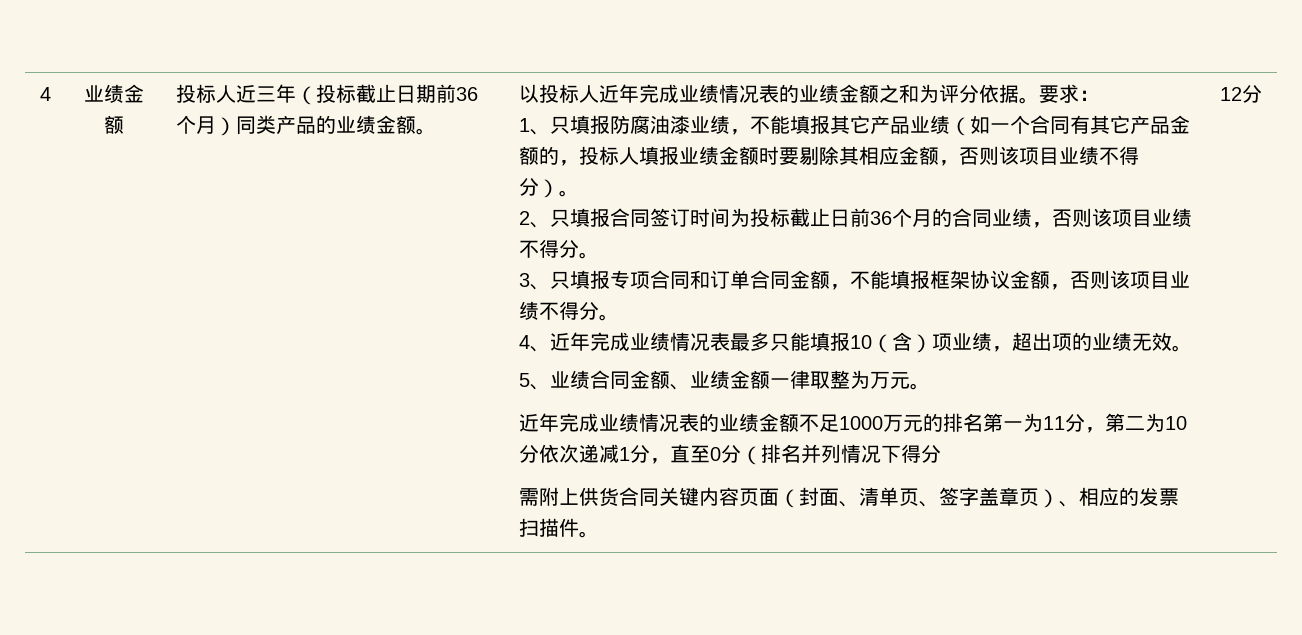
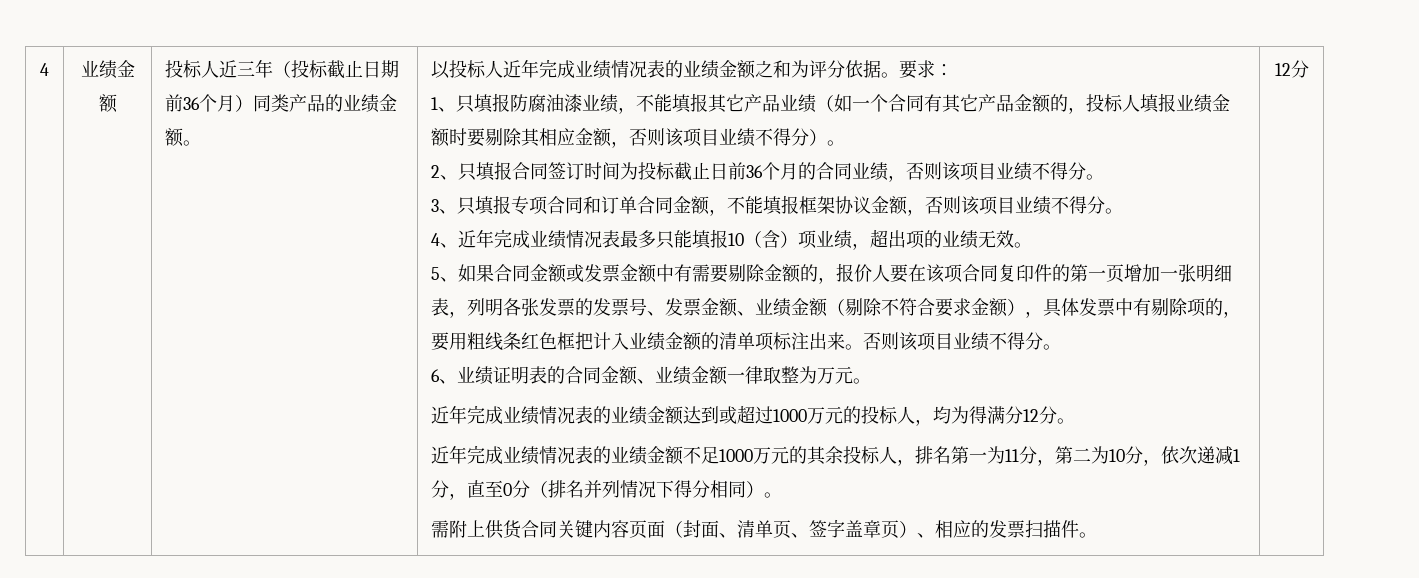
[549,370,590,389] 业绩 -> [458,263,1233,284] [431,298,1242,318] [431,332,1062,351] [431,366,566,385] 如果合同金额或发票金额中有需要剔除金额的，报价人要在该项合同复印件的第一页增加一张明细表，列明各张发票的发票号、发票金额、业绩金额（剔除不符合要求金额），具体发票中有剔除项的，要用粗线条红色框把计入业绩金额的清单项标注出来。否则该项目业绩不得分。 // 6、业绩证明表的
(930, 386) none -> [431,405,1076,426] // 近年完成业绩情况表的业绩金额达到或超过1000万元的投标人，均为得满分12分。
(943, 422) none -> [807,446,916,466] 其余投标人，
(539, 453) none -> [1143,459,1162,466] ，
(941, 453) none -> [710,480,783,498] 相同）。

